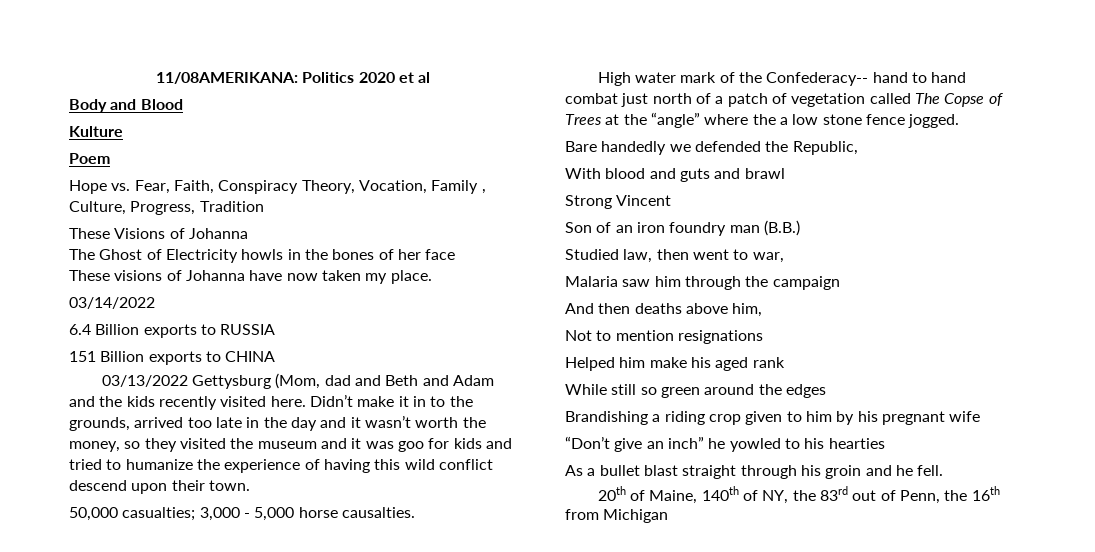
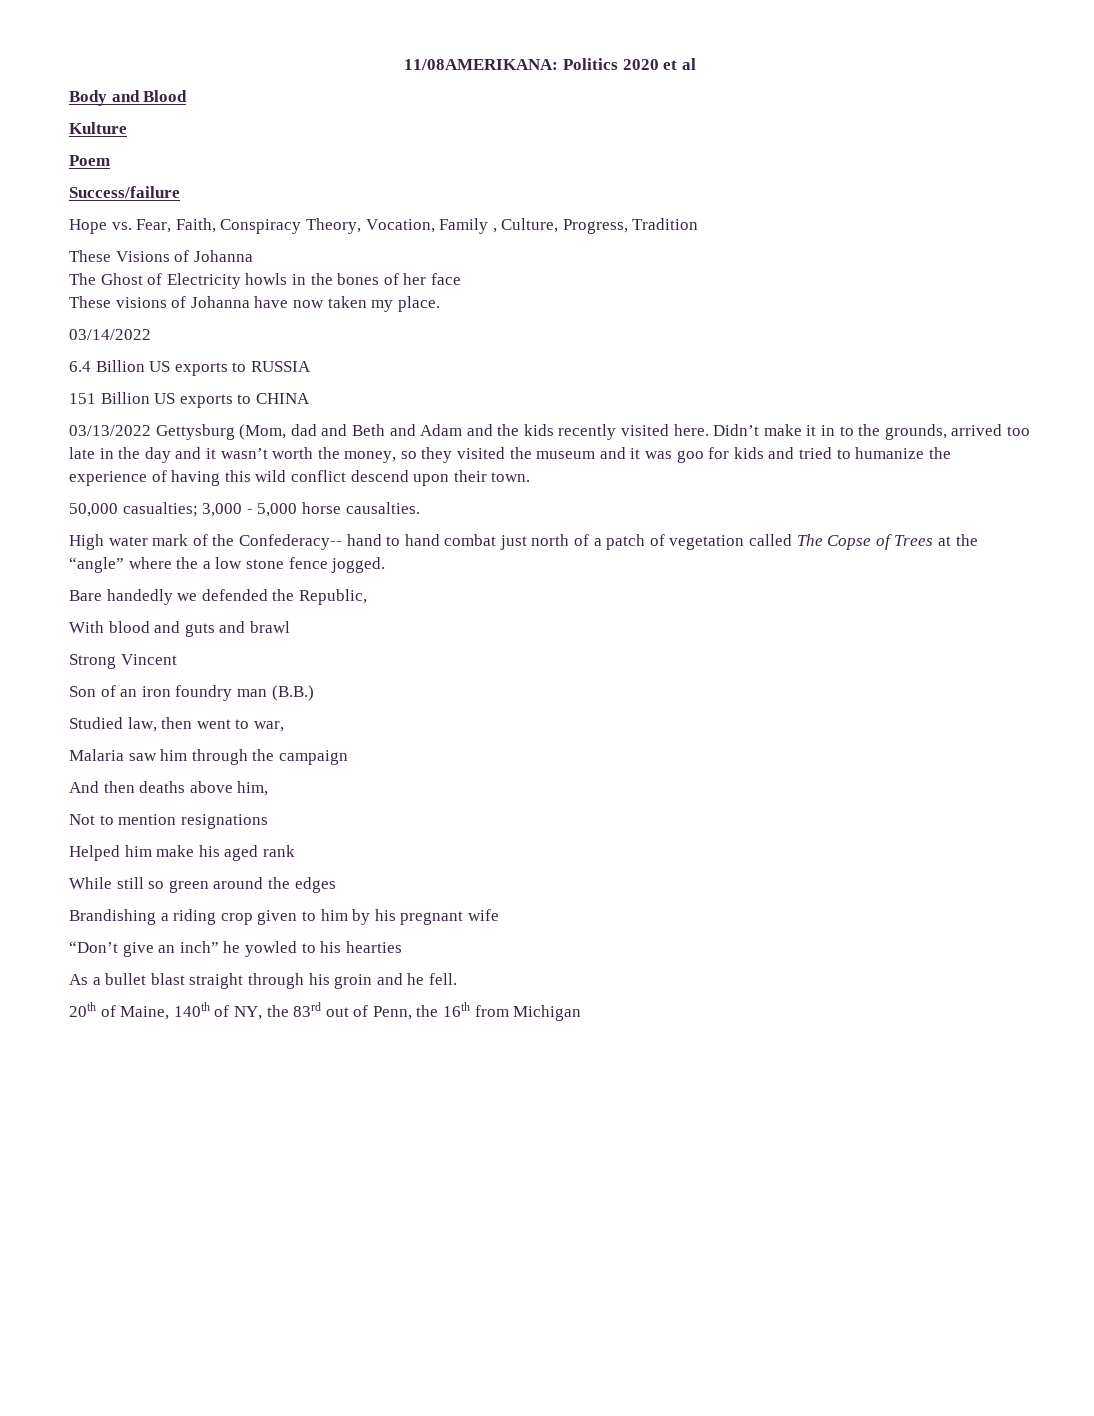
(110, 158) none -> [69,186,180,198] // Success/failure
(140, 329) none -> [149,361,171,372] US
(145, 356) none -> [154,393,176,404] US

